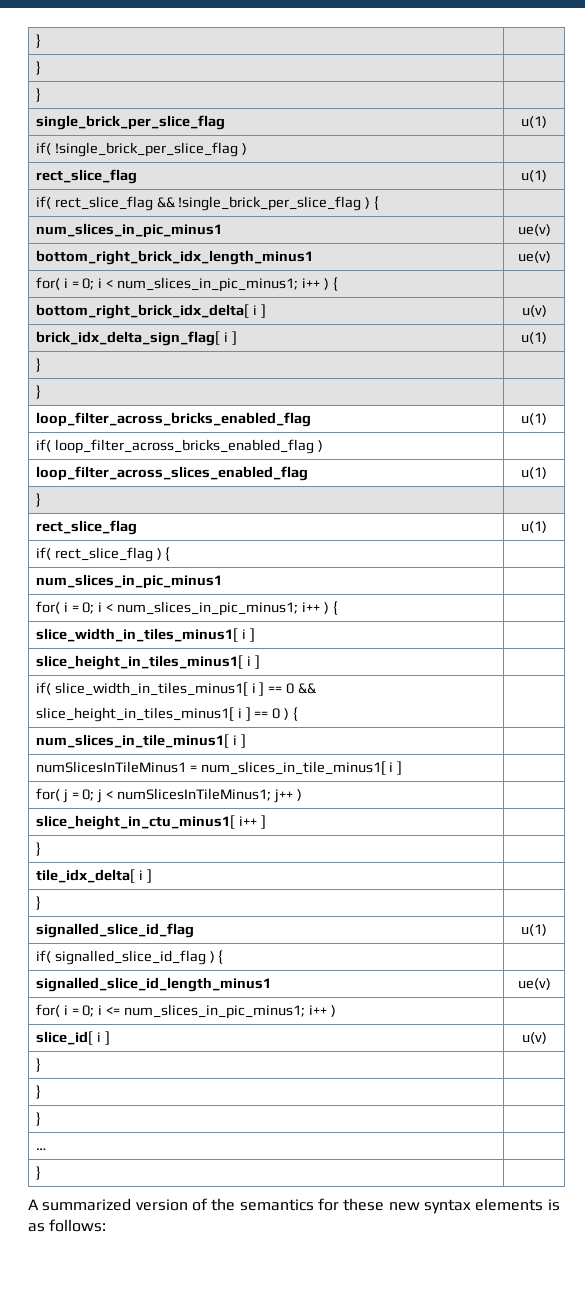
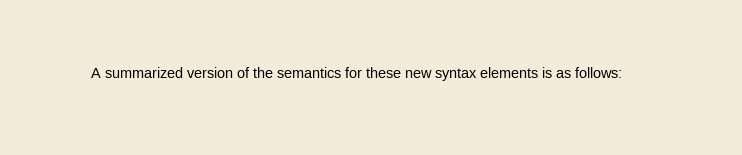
[35,34,41,48] [35,61,41,75] [35,88,41,102] [35,115,225,130] [521,116,547,128] [35,142,247,157] [35,169,137,184] [521,170,547,182] [35,196,380,211] [35,223,222,238] [517,224,551,236] [35,250,313,265] [517,251,551,263] [35,277,338,292] [35,304,266,319] [521,305,547,317] [35,331,237,346] [521,332,547,344] [35,358,41,372] [35,385,41,399] [35,412,311,427] [521,413,547,425] [35,439,323,454] [35,466,308,481] [521,467,547,479] [35,493,41,507] [35,520,137,535] [521,521,547,533] [35,547,171,562] [35,574,222,589] [35,601,338,616] [35,628,255,642] [35,655,260,670] [35,682,317,696] [35,707,299,722] [35,734,246,748] [35,761,403,775] [35,788,303,803] [35,815,266,830] [35,842,41,856] [35,869,152,883] [35,896,41,910] [35,923,194,938] [521,924,547,936] [35,950,224,965] [35,977,271,992] [517,978,551,990] [35,1004,337,1019] [35,1031,110,1045] [521,1032,547,1044] [35,1058,41,1072] [35,1085,41,1099] [35,1112,41,1126] [35,1148,46,1150] [35,1166,41,1180] } | // } | // } | // single_brick_per_slice_flag | u(1) // if( !single_brick_per_slice_flag ) | // rect_slice_flag | u(1) // if( rect_slice_flag && !single_brick_per_slice_flag ) { | // num_slices_in_pic_minus1 | ue(v) // bottom_right_brick_idx_length_minus1 | ue(v) // for( i = 0; i < num_slices_in_pic_minus1; i++ ) { | // bottom_right_brick_idx_delta[ i ] | u(v) // brick_idx_delta_sign_flag[ i ] | u(1) // } | // } | // loop_filter_across_bricks_enabled_flag | u(1) // if( loop_filter_across_bricks_enabled_flag ) | // loop_filter_across_slices_enabled_flag | u(1) // } | // rect_slice_flag | u(1) // if( rect_slice_flag ) { | // num_slices_in_pic_minus1 | // for( i = 0; i < num_slices_in_pic_minus1; i++ ) { | // slice_width_in_tiles_minus1[ i ] | // slice_height_in_tiles_minus1[ i ] | // if( slice_width_in_tiles_minus1[ i ] == 0 && // slice_height_in_tiles_minus1[ i ] == 0 ) { | // num_slices_in_tile_minus1[ i ] | // numSlicesInTileMinus1 = num_slices_in_tile_minus1[ i ] | // for( j = 0; j < numSlicesInTileMinus1; j++ ) | // slice_height_in_ctu_minus1[ i++ ] | // } | // tile_idx_delta[ i ] | // } | // signalled_slice_id_flag | u(1) // if( signalled_slice_id_flag ) { | // signalled_slice_id_length_minus1 | ue(v) // for( i = 0; i <= num_slices_in_pic_minus1; i++ ) | // slice_id[ i ] | u(v) // } | // } | // } | // … | // } | // -> (91, 73) none

